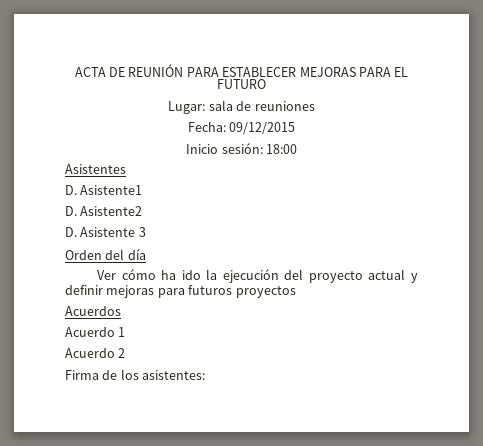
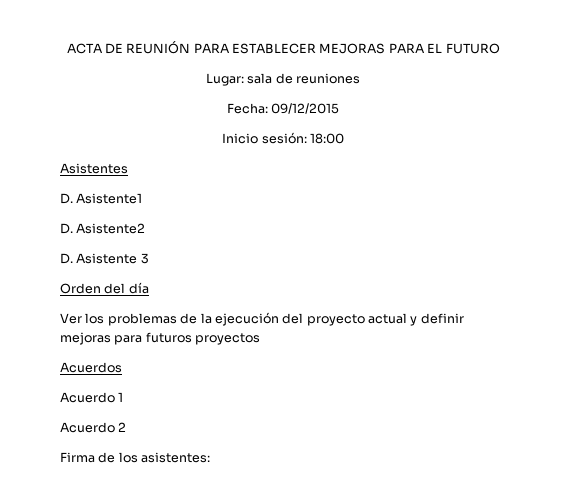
[121,269,201,280] cómo ha ido -> [85,313,198,326] los problemas de

